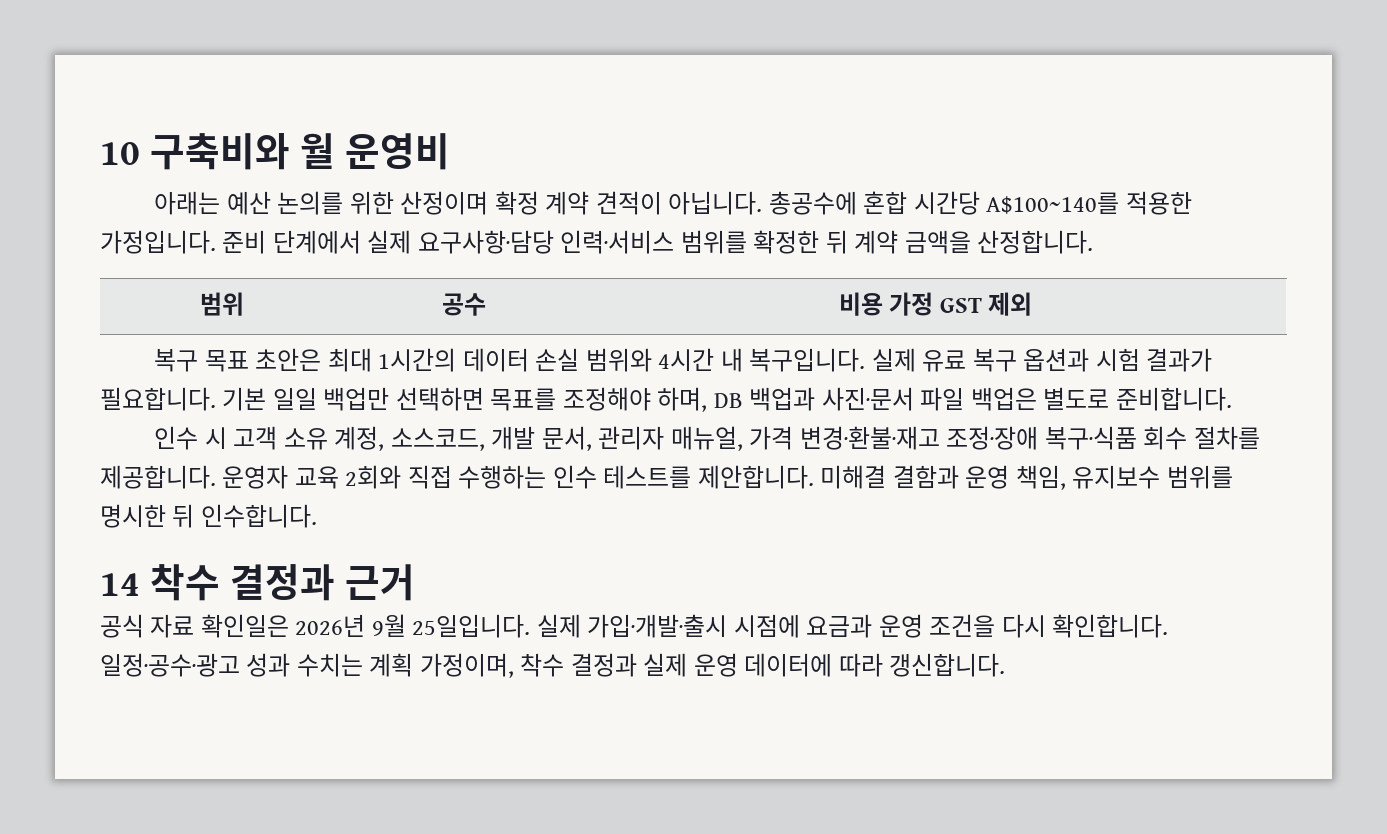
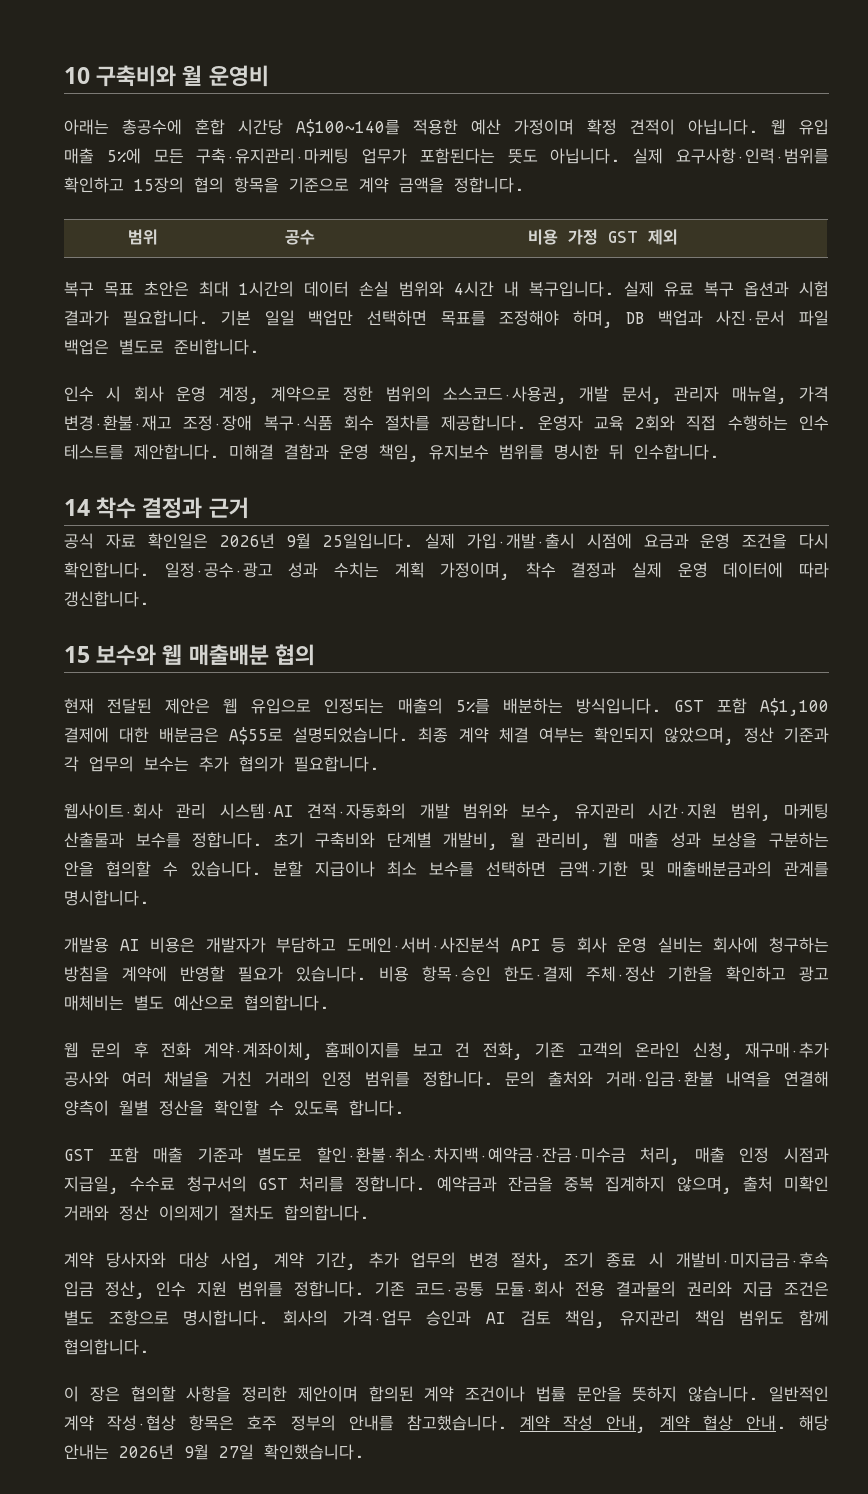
[226,191,763,215] 예산 논의를 위한 산정이며 확정 계약 견적이 아닙니다. -> (109, 127) none
[100,230,848,254] 가정입니다. 준비 단계에서 실제 요구사항·담당 인력·서비스 범위를 확정한 뒤 -> [471,119,829,135] [64,148,829,164] [64,177,349,193] 예산 가정이며 확정 견적이 아닙니다. 웹 유입 매출 5%에 모든 구축·유지관리·마케팅 업무가 포함된다는 뜻도 아닙니다. 실제 요구사항·인력·범위를 확인하고 15장의 협의 항목을 기준으로
[977,230,1094,254] 산정합니다. -> [454,177,524,193] 정합니다.
[233,426,485,451] 고객 소유 계정, 소스코드, -> [133,386,568,404] 회사 운영 계정, 계약으로 정한 범위의 소스코드·사용권,
(1006, 665) none -> [64,644,315,666] [64,698,830,716] [64,727,830,745] [64,756,379,772] [64,803,829,821] [64,832,830,850] [64,861,829,877] [64,890,149,906] [64,937,830,953] [64,966,829,982] [64,995,329,1011] [64,1042,829,1060] [64,1071,829,1087] [64,1100,404,1116] [64,1147,829,1165] [64,1176,829,1194] [64,1205,369,1221] [64,1252,829,1270] [64,1281,829,1299] [64,1310,829,1328] [64,1339,149,1355] [64,1386,829,1402] [64,1415,830,1433] [64,1444,364,1460] // 15 보수와 웹 매출배분 협의 // 현재 전달된 제안은 웹 유입으로 인정되는 매출의 5%를 배분하는 방식입니다. GST 포함 A$1,100 결제에 대한 배분금은 A$55로 설명되었습니다. 최종 계약 체결 여부는 확인되지 않았으며, 정산 기준과 각 업무의 보수는 추가 협의가 필요합니다. // 웹사이트·회사 관리 시스템·AI 견적·자동화의 개발 범위와 보수, 유지관리 시간·지원 범위, 마케팅 산출물과 보수를 정합니다. 초기 구축비와 단계별 개발비, 월 관리비, 웹 매출 성과 보상을 구분하는 안을 협의할 수 있습니다. 분할 지급이나 최소 보수를 선택하면 금액·기한 및 매출배분금과의 관계를 명시합니다. // 개발용 AI 비용은 개발자가 부담하고 도메인·서버·사진분석 API 등 회사 운영 실비는 회사에 청구하는 방침을 계약에 반영할 필요가 있습니다. 비용 항목·승인 한도·결제 주체·정산 기한을 확인하고 광고 매체비는 별도 예산으로 협의합니다. // 웹 문의 후 전화 계약·계좌이체, 홈페이지를 보고 건 전화, 기존 고객의 온라인 신청, 재구매·추가 공사와 여러 채널을 거친 거래의 인정 범위를 정합니다. 문의 출처와 거래·입금·환불 내역을 연결해 양측이 월별 정산을 확인할 수 있도록 합니다. // GST 포함 매출 기준과 별도로 할인·환불·취소·차지백·예약금·잔금·미수금 처리, 매출 인정 시점과 지급일, 수수료 청구서의 GST 처리를 정합니다. 예약금과 잔금을 중복 집계하지 않으며, 출처 미확인 거래와 정산 이의제기 절차도 합의합니다. // 계약 당사자와 대상 사업, 계약 기간, 추가 업무의 변경 절차, 조기 종료 시 개발비·미지급금·후속 입금 정산, 인수 지원 범위를 정합니다. 기존 코드·공통 모듈·회사 전용 결과물의 권리와 지급 조건은 별도 조항으로 명시합니다. 회사의 가격·업무 승인과 AI 검토 책임, 유지관리 책임 범위도 함께 협의합니다. // 이 장은 협의할 사항을 정리한 제안이며 합의된 계약 조건이나 법률 문안을 뜻하지 않습니다. 일반적인 계약 작성·협상 항목은 호주 정부의 안내를 참고했습니다. 계약 작성 안내, 계약 협상 안내. 해당 안내는 2026년 9월 27일 확인했습니다.

